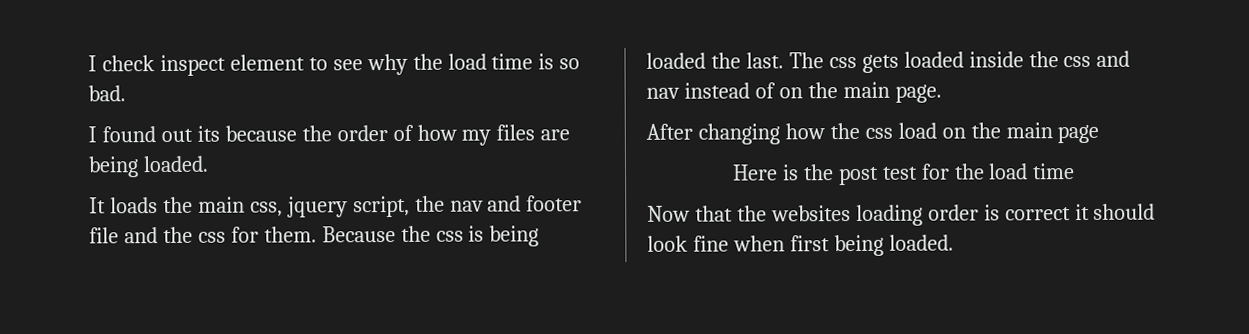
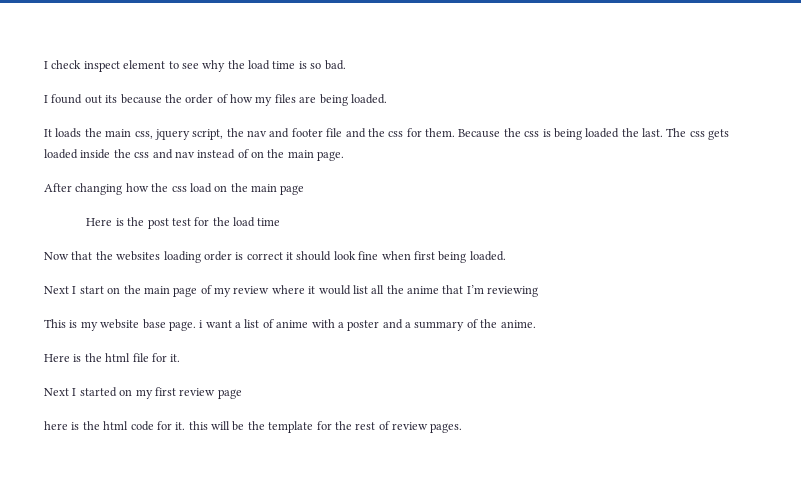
(954, 242) none -> [44,285,539,297] [44,319,536,331] [44,353,181,362] [44,387,242,399] [44,421,463,433] // Next I start on the main page of my review where it would list all the anime that I’m reviewing // This is my website base page. i want a list of anime with a poster and a summary of the anime. // Here is the html file for it. // Next I started on my first review page // here is the html code for it. this will be the template for the rest of review pages.

